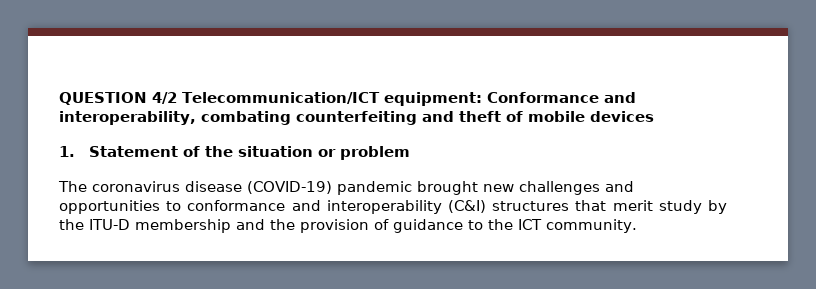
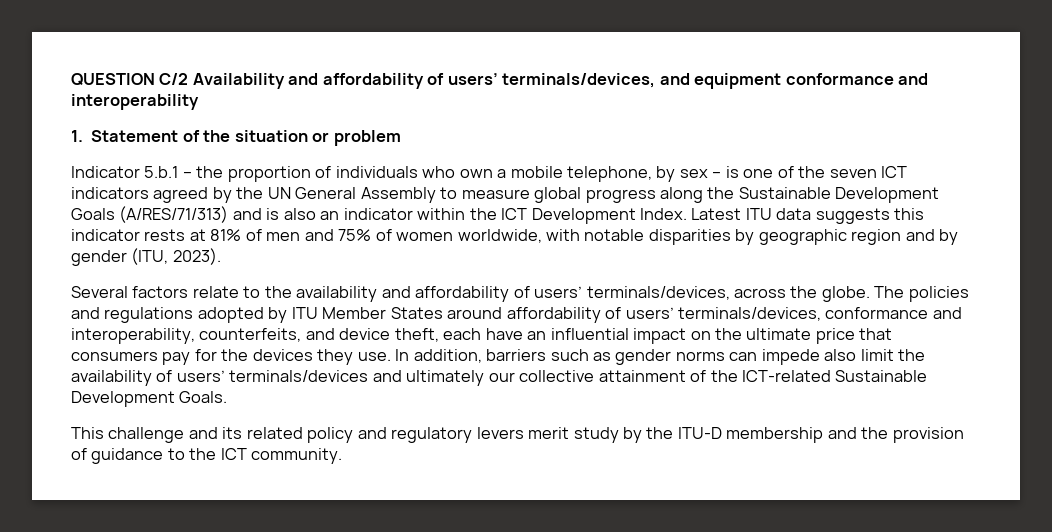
[152,92,636,106] [59,111,654,125] 4/2 Telecommunication/ICT equipment: Conformance and interoperability, combating counterfeiting and theft of mobile devices -> [159,73,929,89] [71,94,199,110] C/2 Availability and affordability of users’ terminals/devices, and equipment conformance and interoperability
[58,181,634,195] [59,200,607,214] The coronavirus disease (COVID-19) pandemic brought new challenges and opportunities to conformance and interoperability (C&I) structures that -> [71,166,908,182] [71,187,940,203] [71,206,925,224] [71,229,959,245] [71,248,221,266] [71,286,969,302] [71,307,962,323] [71,328,893,344] [71,349,926,365] [71,370,928,386] [71,391,228,407] [71,427,524,443] Indicator 5.b.1 – the proportion of individuals who own a mobile telephone, by sex – is one of the seven ICT indicators agreed by the UN General Assembly to measure global progress along the Sustainable Development Goals (A/RES/71/313) and is also an indicator within the ICT Development Index. Latest ITU data suggests this indicator rests at 81% of men and 75% of women worldwide, with notable disparities by geographic region and by gender (ITU, 2023). // Several factors relate to the availability and affordability of users’ terminals/devices, across the globe. The policies and regulations adopted by ITU Member States around affordability of users’ terminals/devices, conformance and interoperability, counterfeits, and device theft, each have an influential impact on the ultimate price that consumers pay for the devices they use. In addition, barriers such as gender norms can impede also limit the availability of users’ terminals/devices and ultimately our collective attainment of the ICT-related Sustainable Development Goals. // This challenge and its related policy and regulatory levers

